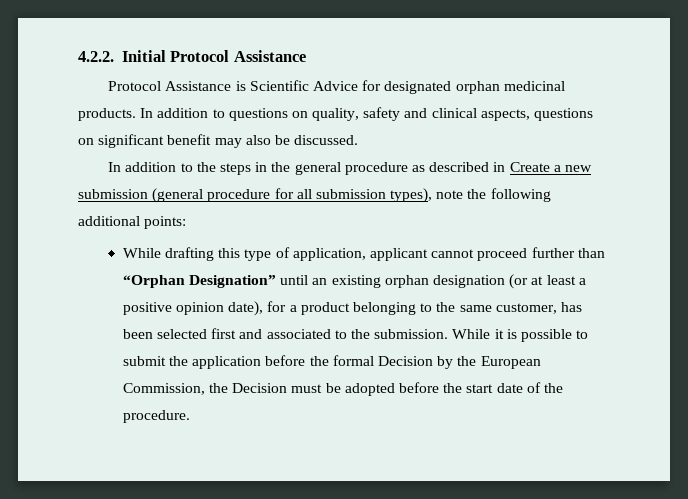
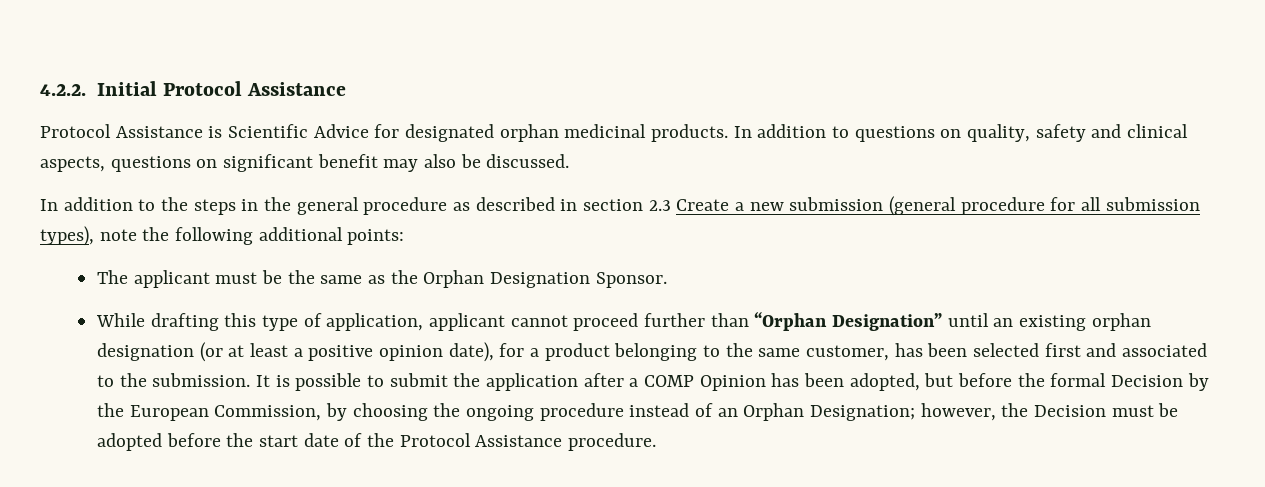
(506, 167) none -> [583,199,671,211] section 2.3
(187, 222) none -> [96,270,667,288] // The applicant must be the same as the Orphan Designation Sponsor.
[452,329,504,339] While it -> [255,375,270,387] It
(262, 362) none -> [583,373,954,391] after a COMP Opinion has been adopted, but
(205, 389) none -> [325,403,996,421] by choosing the ongoing procedure instead of an Orphan Designation; however,
(563, 388) none -> [399,433,563,447] Protocol Assistance

